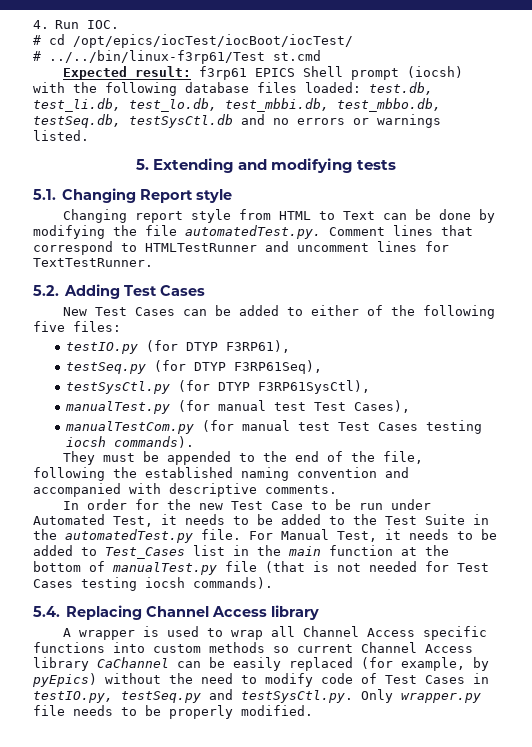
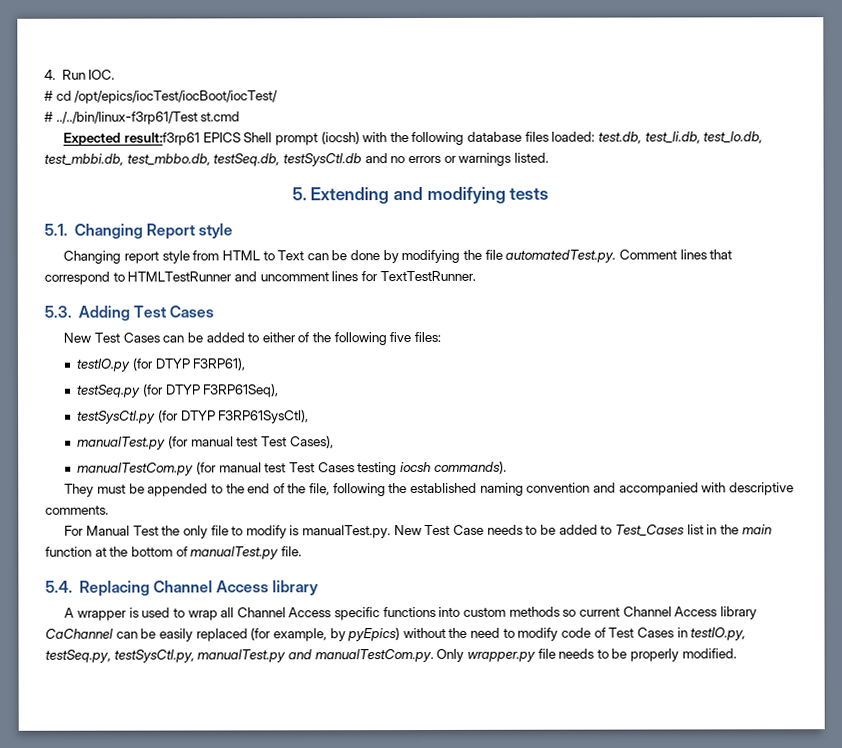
[134,66,247,80] result: f3rp61 -> [123,132,200,146] result:f3rp61
[33,285,59,296] 5.2. -> [44,305,72,318] 5.3.
[62,499,431,510] [33,514,489,527] [33,529,401,543] In order for the new Test Case to be run under Automated Test, it needs to be added to the Test Suite in the automatedTest.py file. For Manual Test, it -> [64,524,485,539] For Manual Test the only file to modify is manualTest.py. New Test Case
[225,561,489,573] [33,577,273,591] file (that is not needed for Test Cases testing iocsh commands). -> [280,546,302,557] file.
[121,689,353,703] testSeq.py and testSysCtl.py. -> [45,648,434,663] testSeq.py, testSysCtl.py, manualTest.py and manualTestCom.py.

